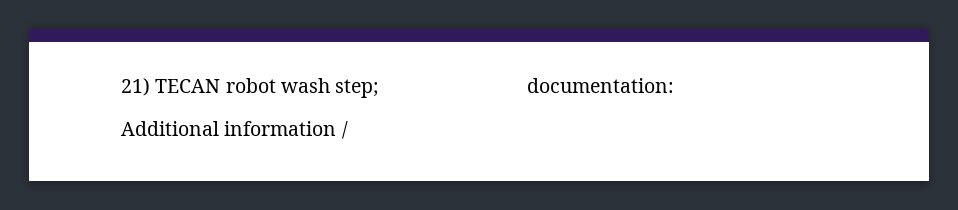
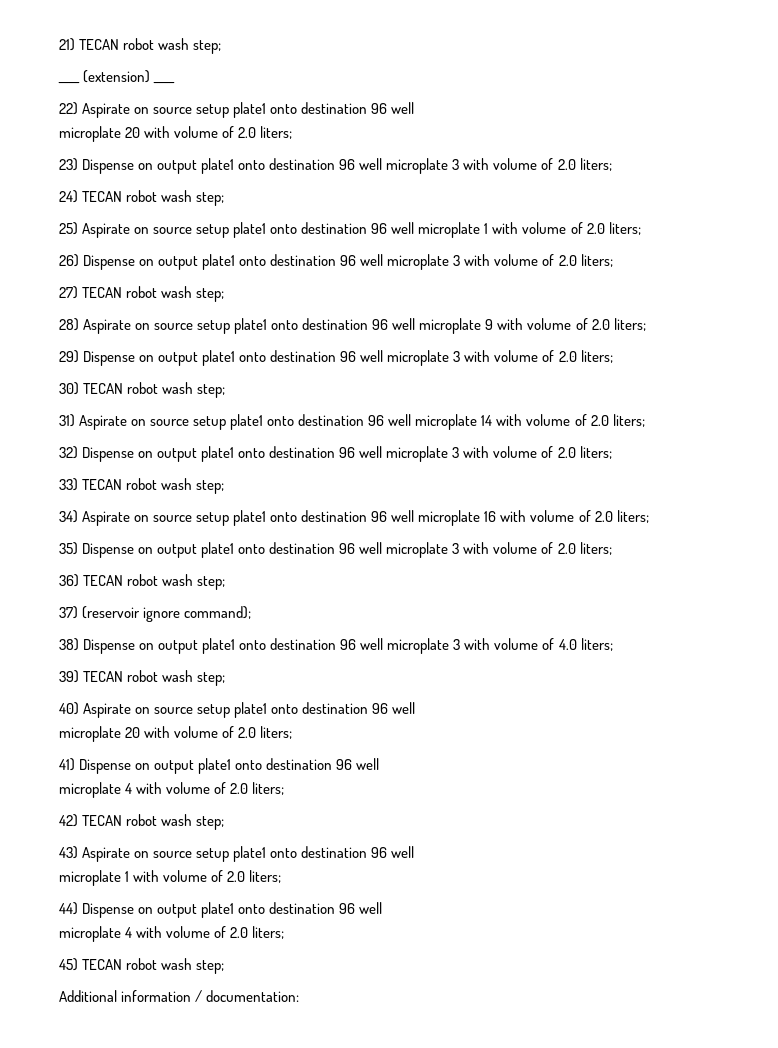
(380, 88) none -> [57,70,175,84] [58,102,415,118] [58,126,293,142] [58,158,612,174] [58,190,225,206] [58,222,641,238] [58,254,613,270] [58,286,225,302] [58,318,646,334] [58,350,613,366] [58,382,226,398] [58,414,645,430] [58,446,612,462] [58,478,225,494] [58,510,649,526] [58,542,612,558] [58,574,226,590] [58,606,251,622] [58,638,613,654] [58,670,226,686] [58,702,416,718] [58,726,293,742] [58,758,380,774] [58,782,285,798] [58,814,225,830] [58,846,415,862] [58,870,282,886] [58,902,383,918] [58,926,285,942] [58,958,225,974] // ____ (extension) ____ // 22) Aspirate on source setup plate1 onto destination 96 well // microplate 20 with volume of 2.0 liters; // 23) Dispense on output plate1 onto destination 96 well microplate 3 with volume of 2.0 liters; // 24) TECAN robot wash step; // 25) Aspirate on source setup plate1 onto destination 96 well microplate 1 with volume of 2.0 liters; // 26) Dispense on output plate1 onto destination 96 well microplate 3 with volume of 2.0 liters; // 27) TECAN robot wash step; // 28) Aspirate on source setup plate1 onto destination 96 well microplate 9 with volume of 2.0 liters; // 29) Dispense on output plate1 onto destination 96 well microplate 3 with volume of 2.0 liters; // 30) TECAN robot wash step; // 31) Aspirate on source setup plate1 onto destination 96 well microplate 14 with volume of 2.0 liters; // 32) Dispense on output plate1 onto destination 96 well microplate 3 with volume of 2.0 liters; // 33) TECAN robot wash step; // 34) Aspirate on source setup plate1 onto destination 96 well microplate 16 with volume of 2.0 liters; // 35) Dispense on output plate1 onto destination 96 well microplate 3 with volume of 2.0 liters; // 36) TECAN robot wash step; // 37) (reservoir ignore command); // 38) Dispense on output plate1 onto destination 96 well microplate 3 with volume of 4.0 liters; // 39) TECAN robot wash step; // 40) Aspirate on source setup plate1 onto destination 96 well // microplate 20 with volume of 2.0 liters; // 41) Dispense on output plate1 onto destination 96 well // microplate 4 with volume of 2.0 liters; // 42) TECAN robot wash step; // 43) Aspirate on source setup plate1 onto destination 96 well // microplate 1 with volume of 2.0 liters; // 44) Dispense on output plate1 onto destination 96 well // microplate 4 with volume of 2.0 liters; // 45) TECAN robot wash step;

